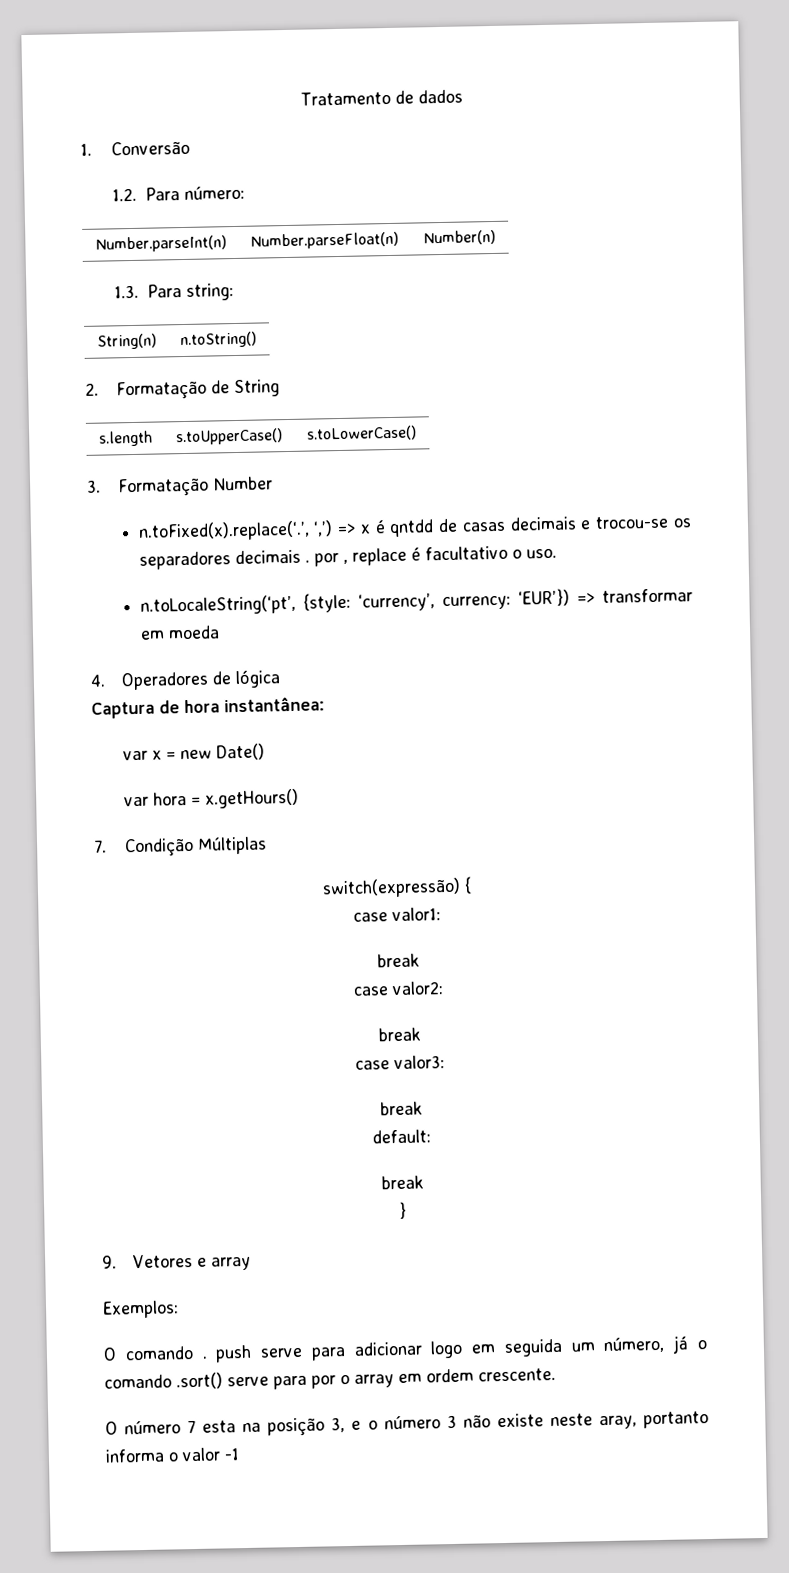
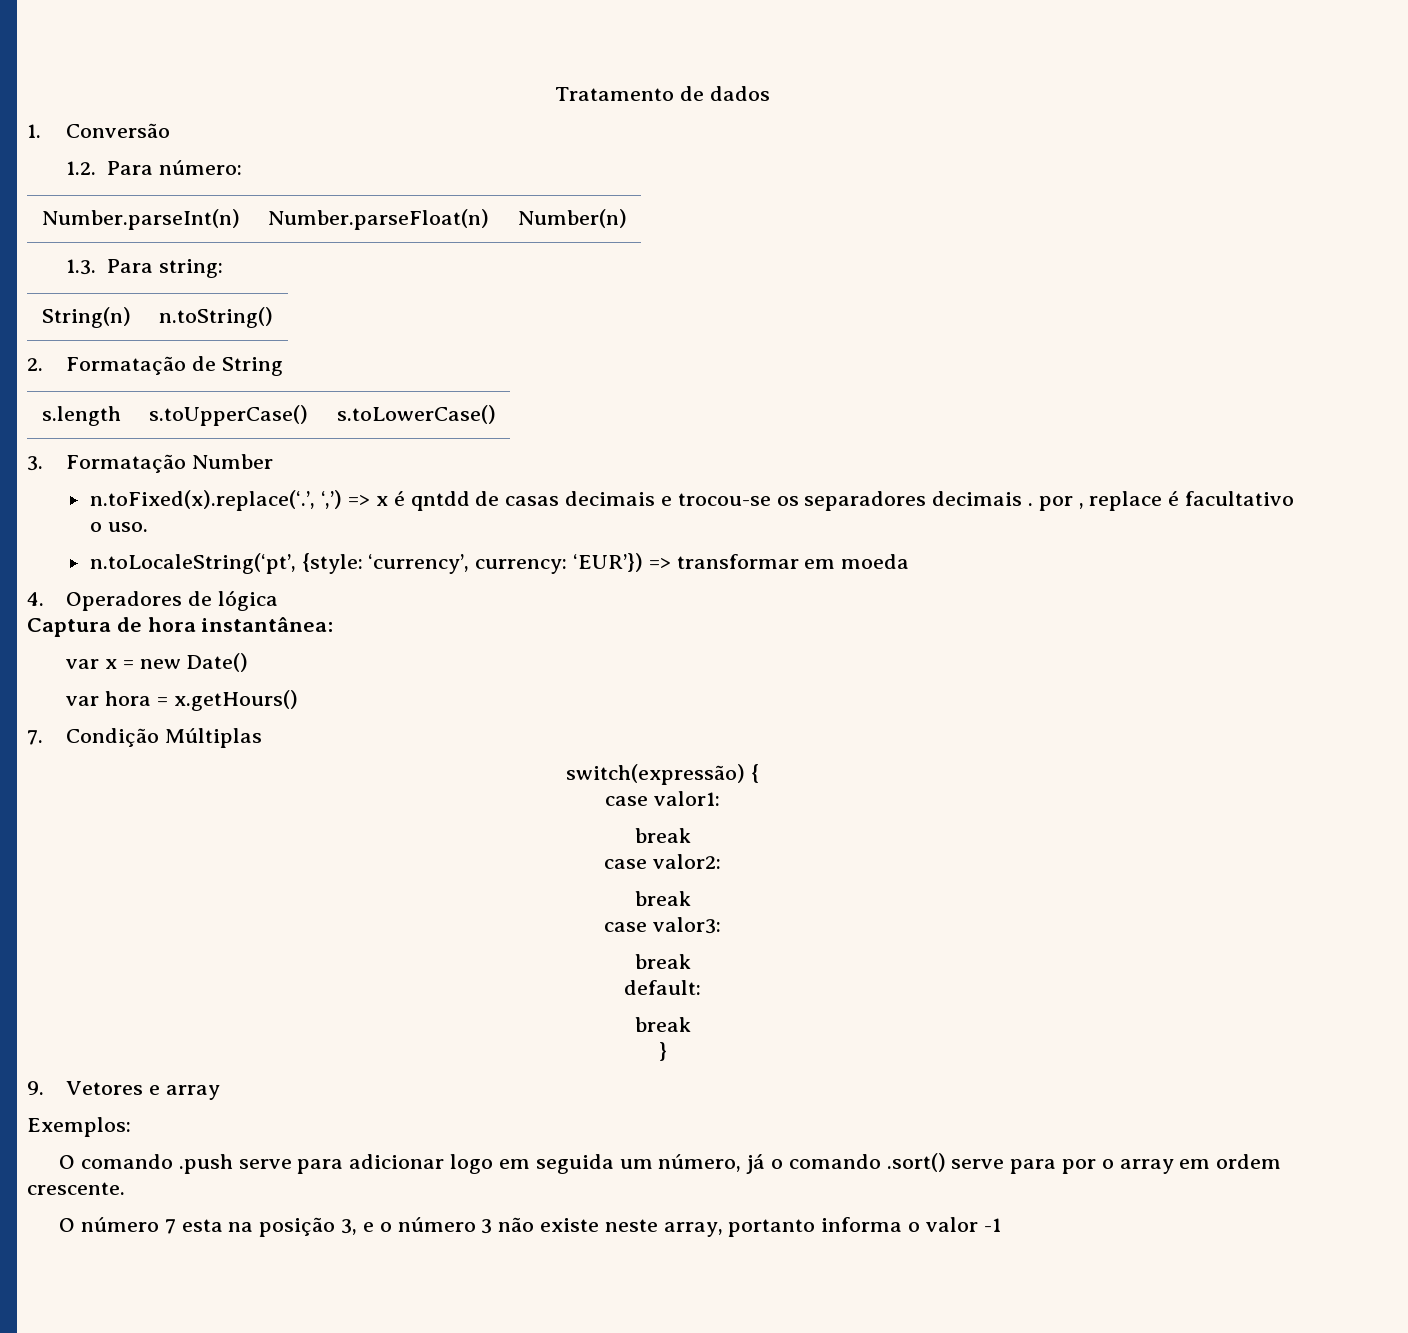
[201,1344,253,1363] . push -> [178,1154,233,1174] .push
[598,1415,637,1430] aray, -> [663,1222,723,1237] array,

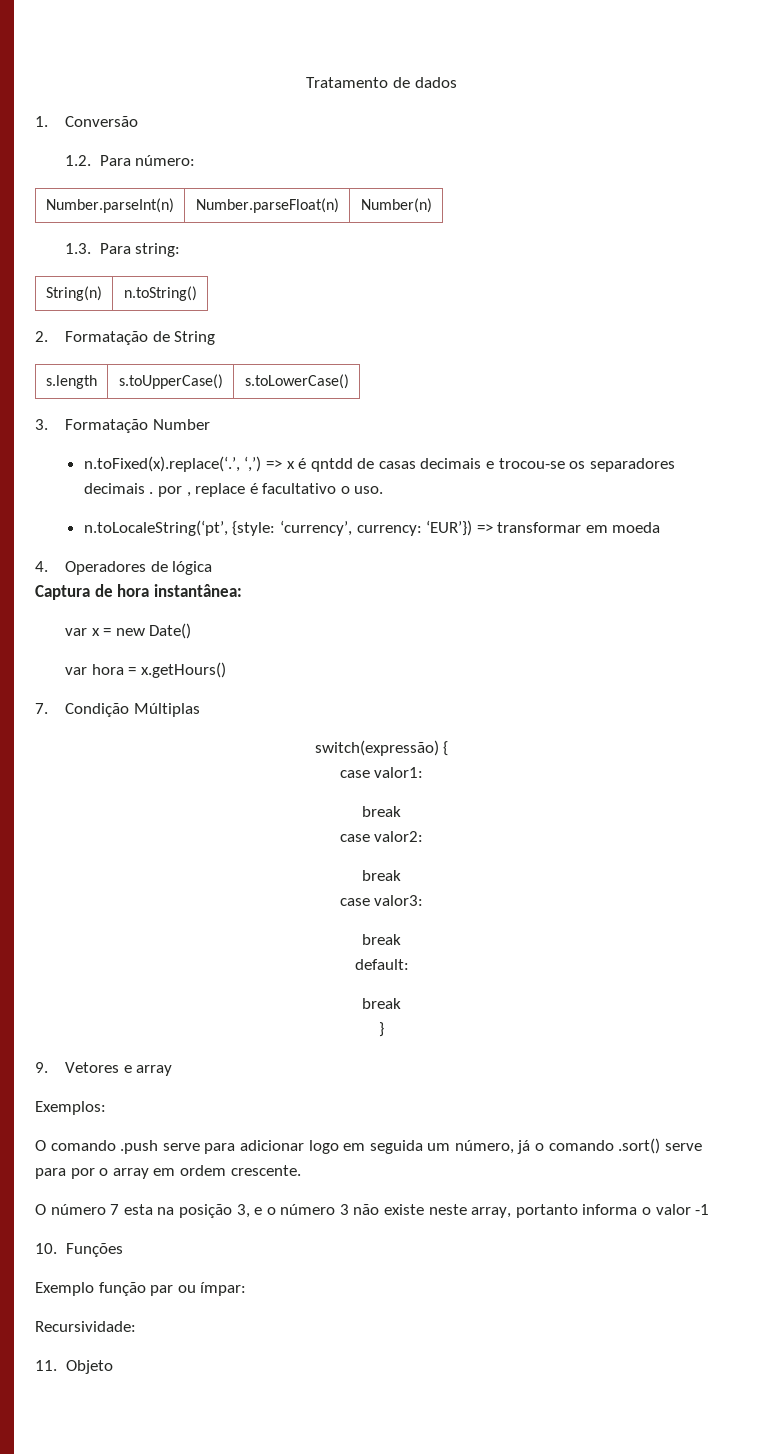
(1001, 1225) none -> [35,1243,123,1257] [35,1282,247,1296] [35,1321,136,1332] [35,1360,113,1374] // 10. Funções // Exemplo função par ou ímpar: // Recursividade: // 11. Objeto

